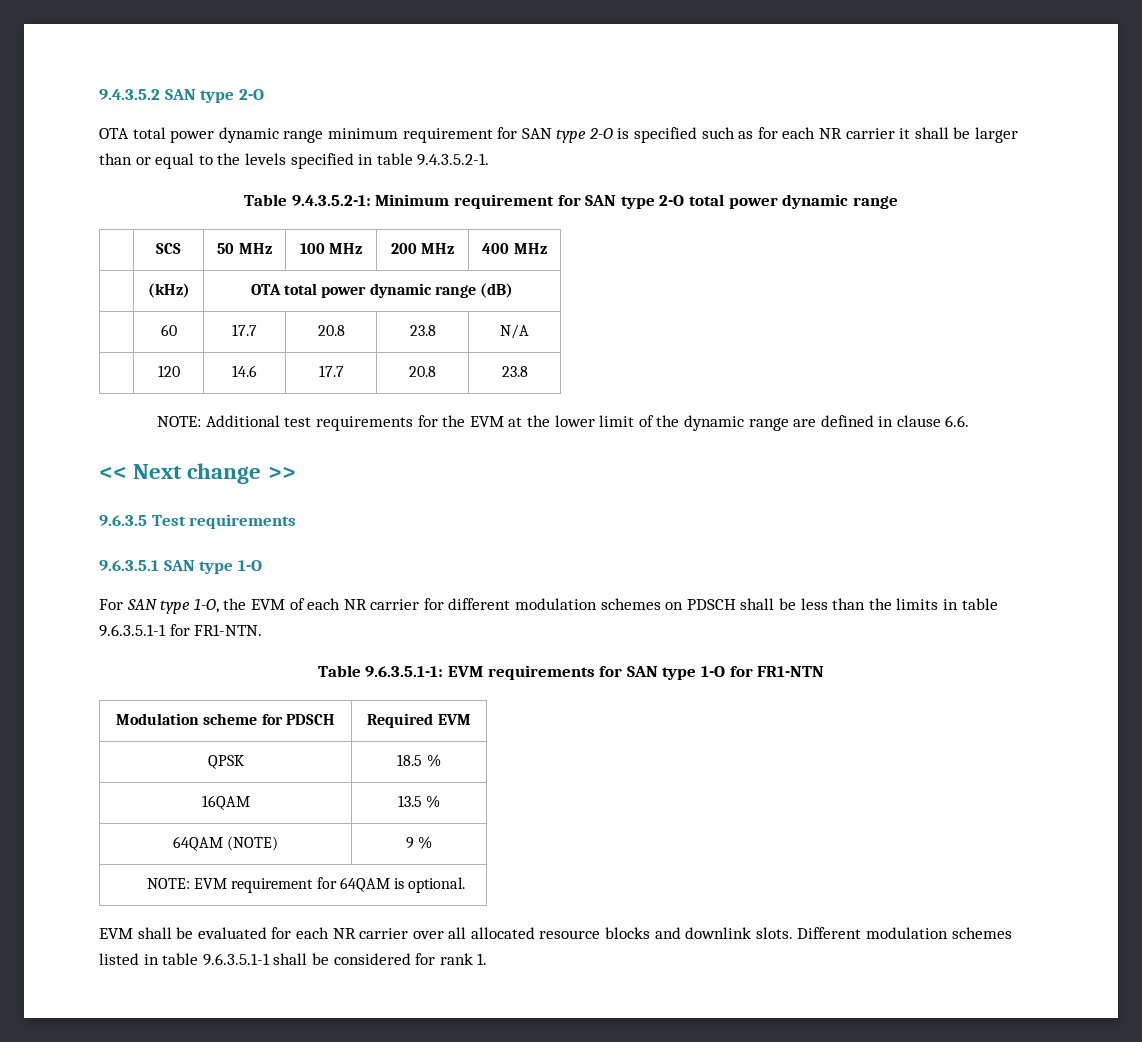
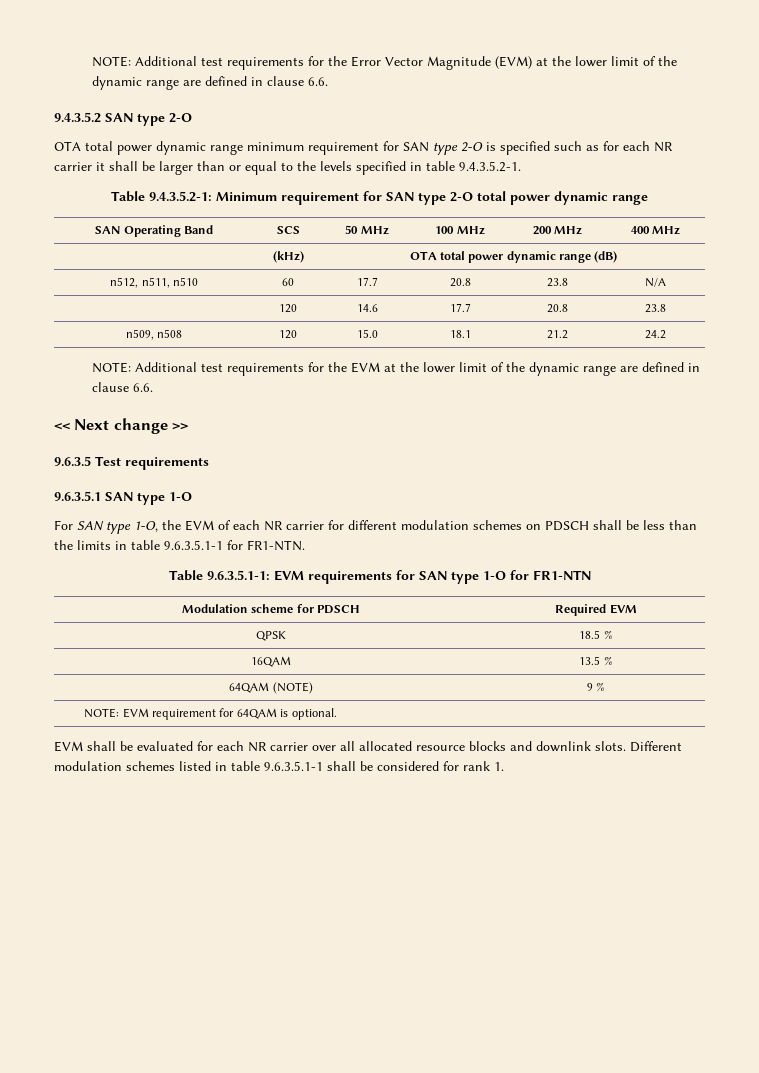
(99, 94) none -> [92,56,678,70] [92,76,329,90] NOTE: Additional test requirements for the Error Vector Magnitude (EVM) at the lower limit of the dynamic range are defined in clause 6.6. //
(898, 202) none -> [95,225,213,237] SAN Operating Band
(513, 290) none -> [110,277,198,288] n512, n511, n510
(528, 371) none -> [125,329,183,340] [279,330,297,339] [356,329,378,338] [449,330,471,338] [547,330,568,339] [645,330,666,339] // n509, n508 | 120 | 15.0 | 18.1 | 21.2 | 24.2

